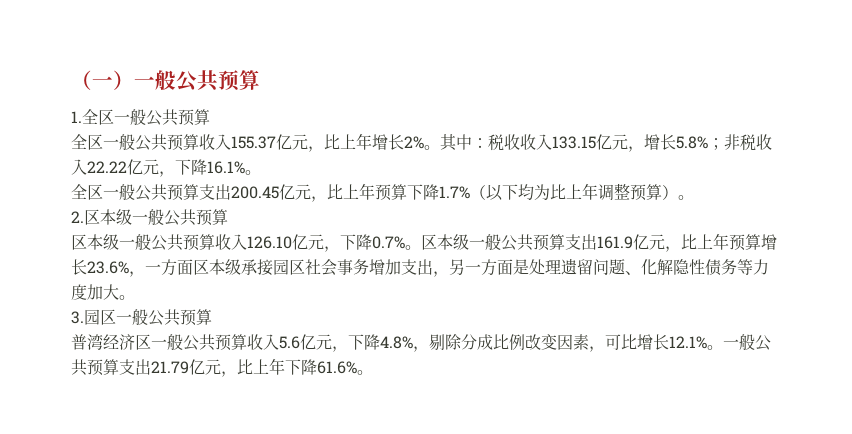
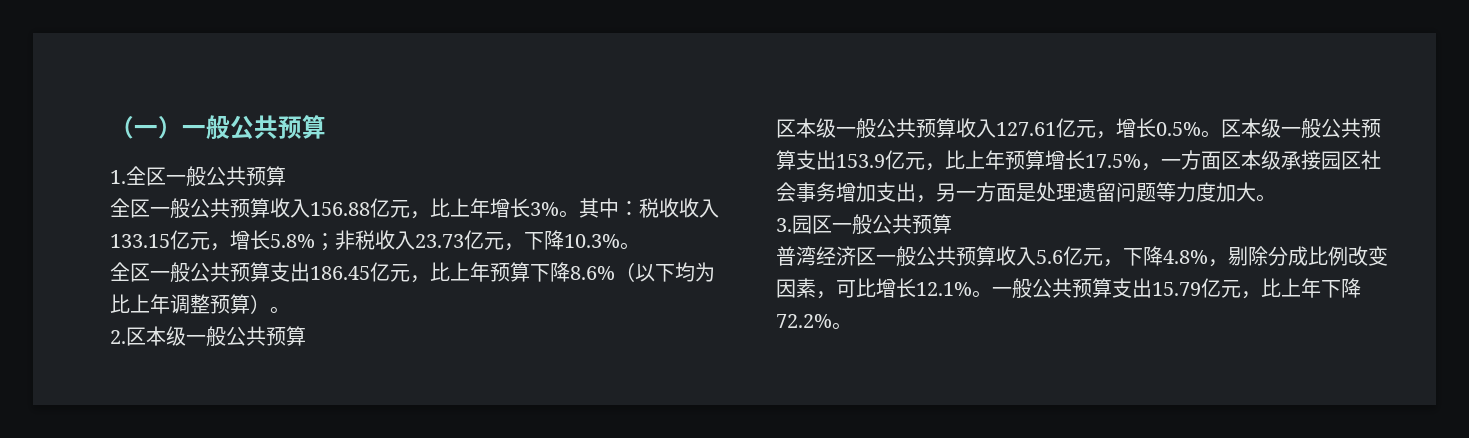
[231,136,276,149] 155.37 -> [310,202,370,216] 156.88
[404,136,424,149] 2% -> [530,202,559,216] 3%
[87,159,245,177] 22.22亿元，下降16.1% -> [415,230,620,251] 23.73亿元，下降10.3%
[231,186,279,199] 200.45 -> [310,266,370,280] 186.45
[439,186,470,199] 1.7% -> [570,266,615,280] 8.6%
[247,234,405,252] 126.10亿元，下降0.7% -> [996,118,1201,139] 127.61亿元，增长0.5%
[597,236,633,249] 161.9 -> [836,154,885,168] 153.9
[87,261,129,274] 23.6% -> [1085,154,1141,168] 17.5%
[625,259,737,276] 、化解隐性债务 -> (1156, 192) none
[151,361,189,374] 21.79 -> [1152,282,1201,296] 15.79
[317,361,357,374] 61.6% -> [776,314,832,328] 72.2%

